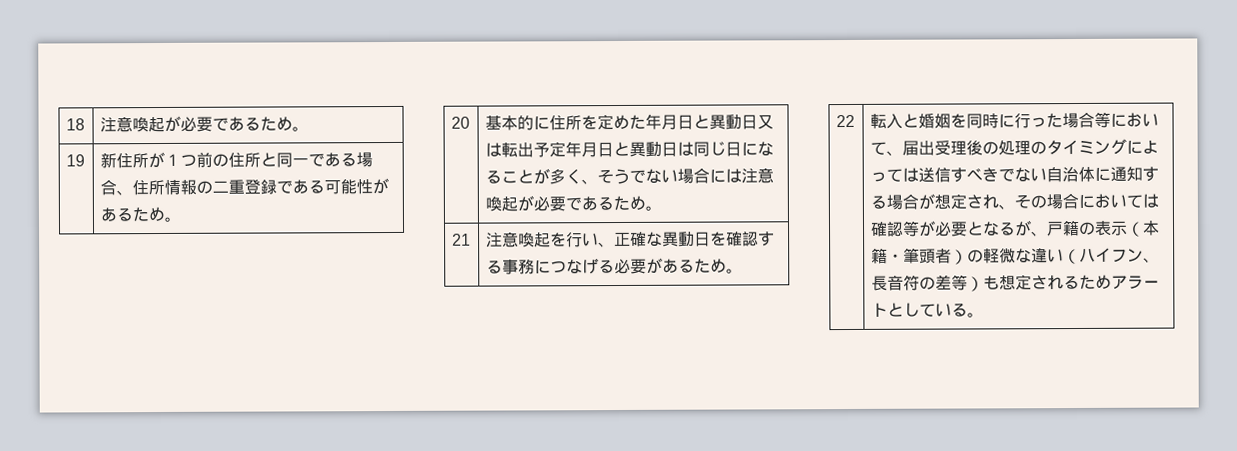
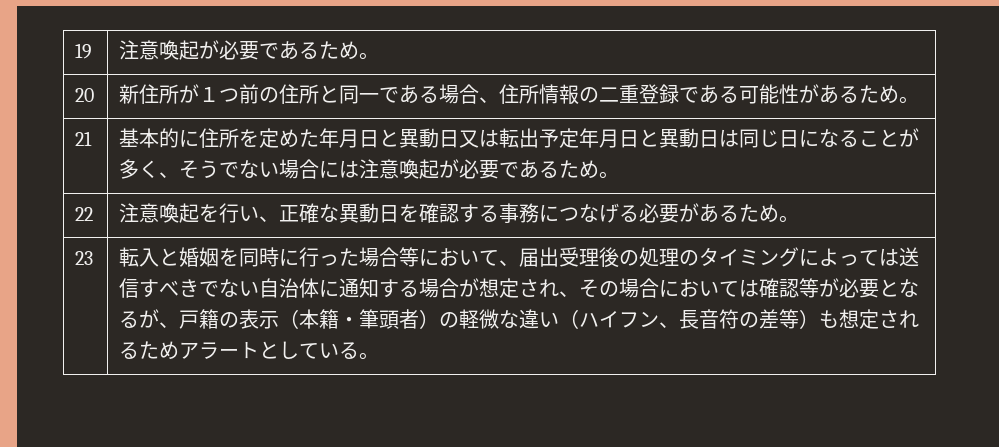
[65,118,85,131] [99,115,309,133] [65,154,85,167] 18 | 注意喚起が必要であるため。 // 19 -> [75,43,93,59] [119,40,380,60] [75,88,95,102] 19 | 注意喚起が必要であるため。 // 20
[450,116,470,129] 20 -> [75,131,93,146] 21
[451,233,471,246] 21 -> [75,207,94,221] 22
[835,114,855,128] 22 -> [75,251,94,265] 23

